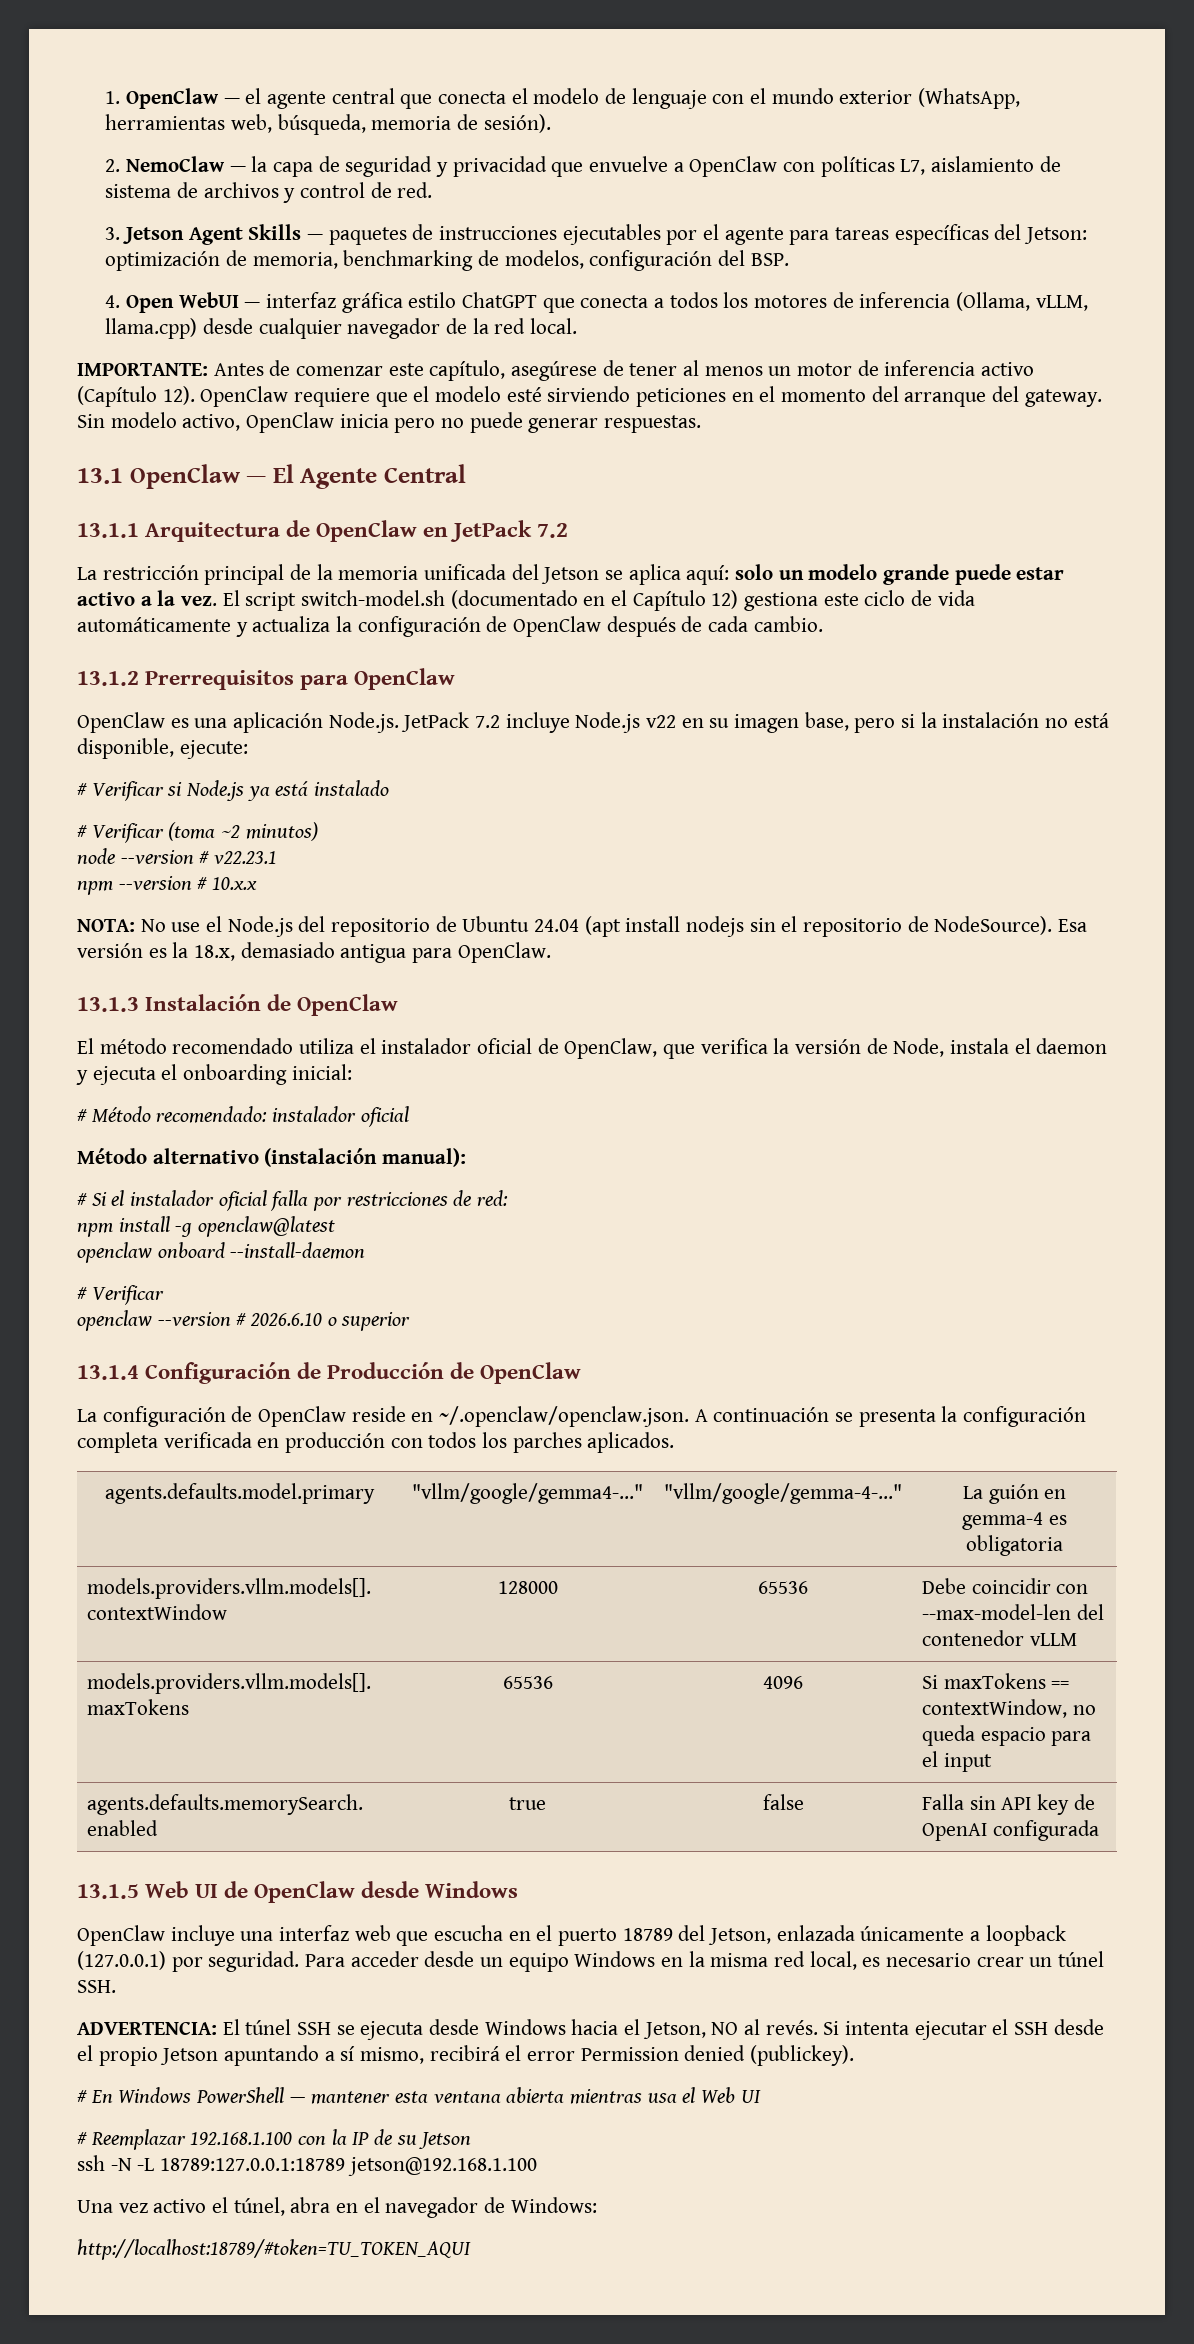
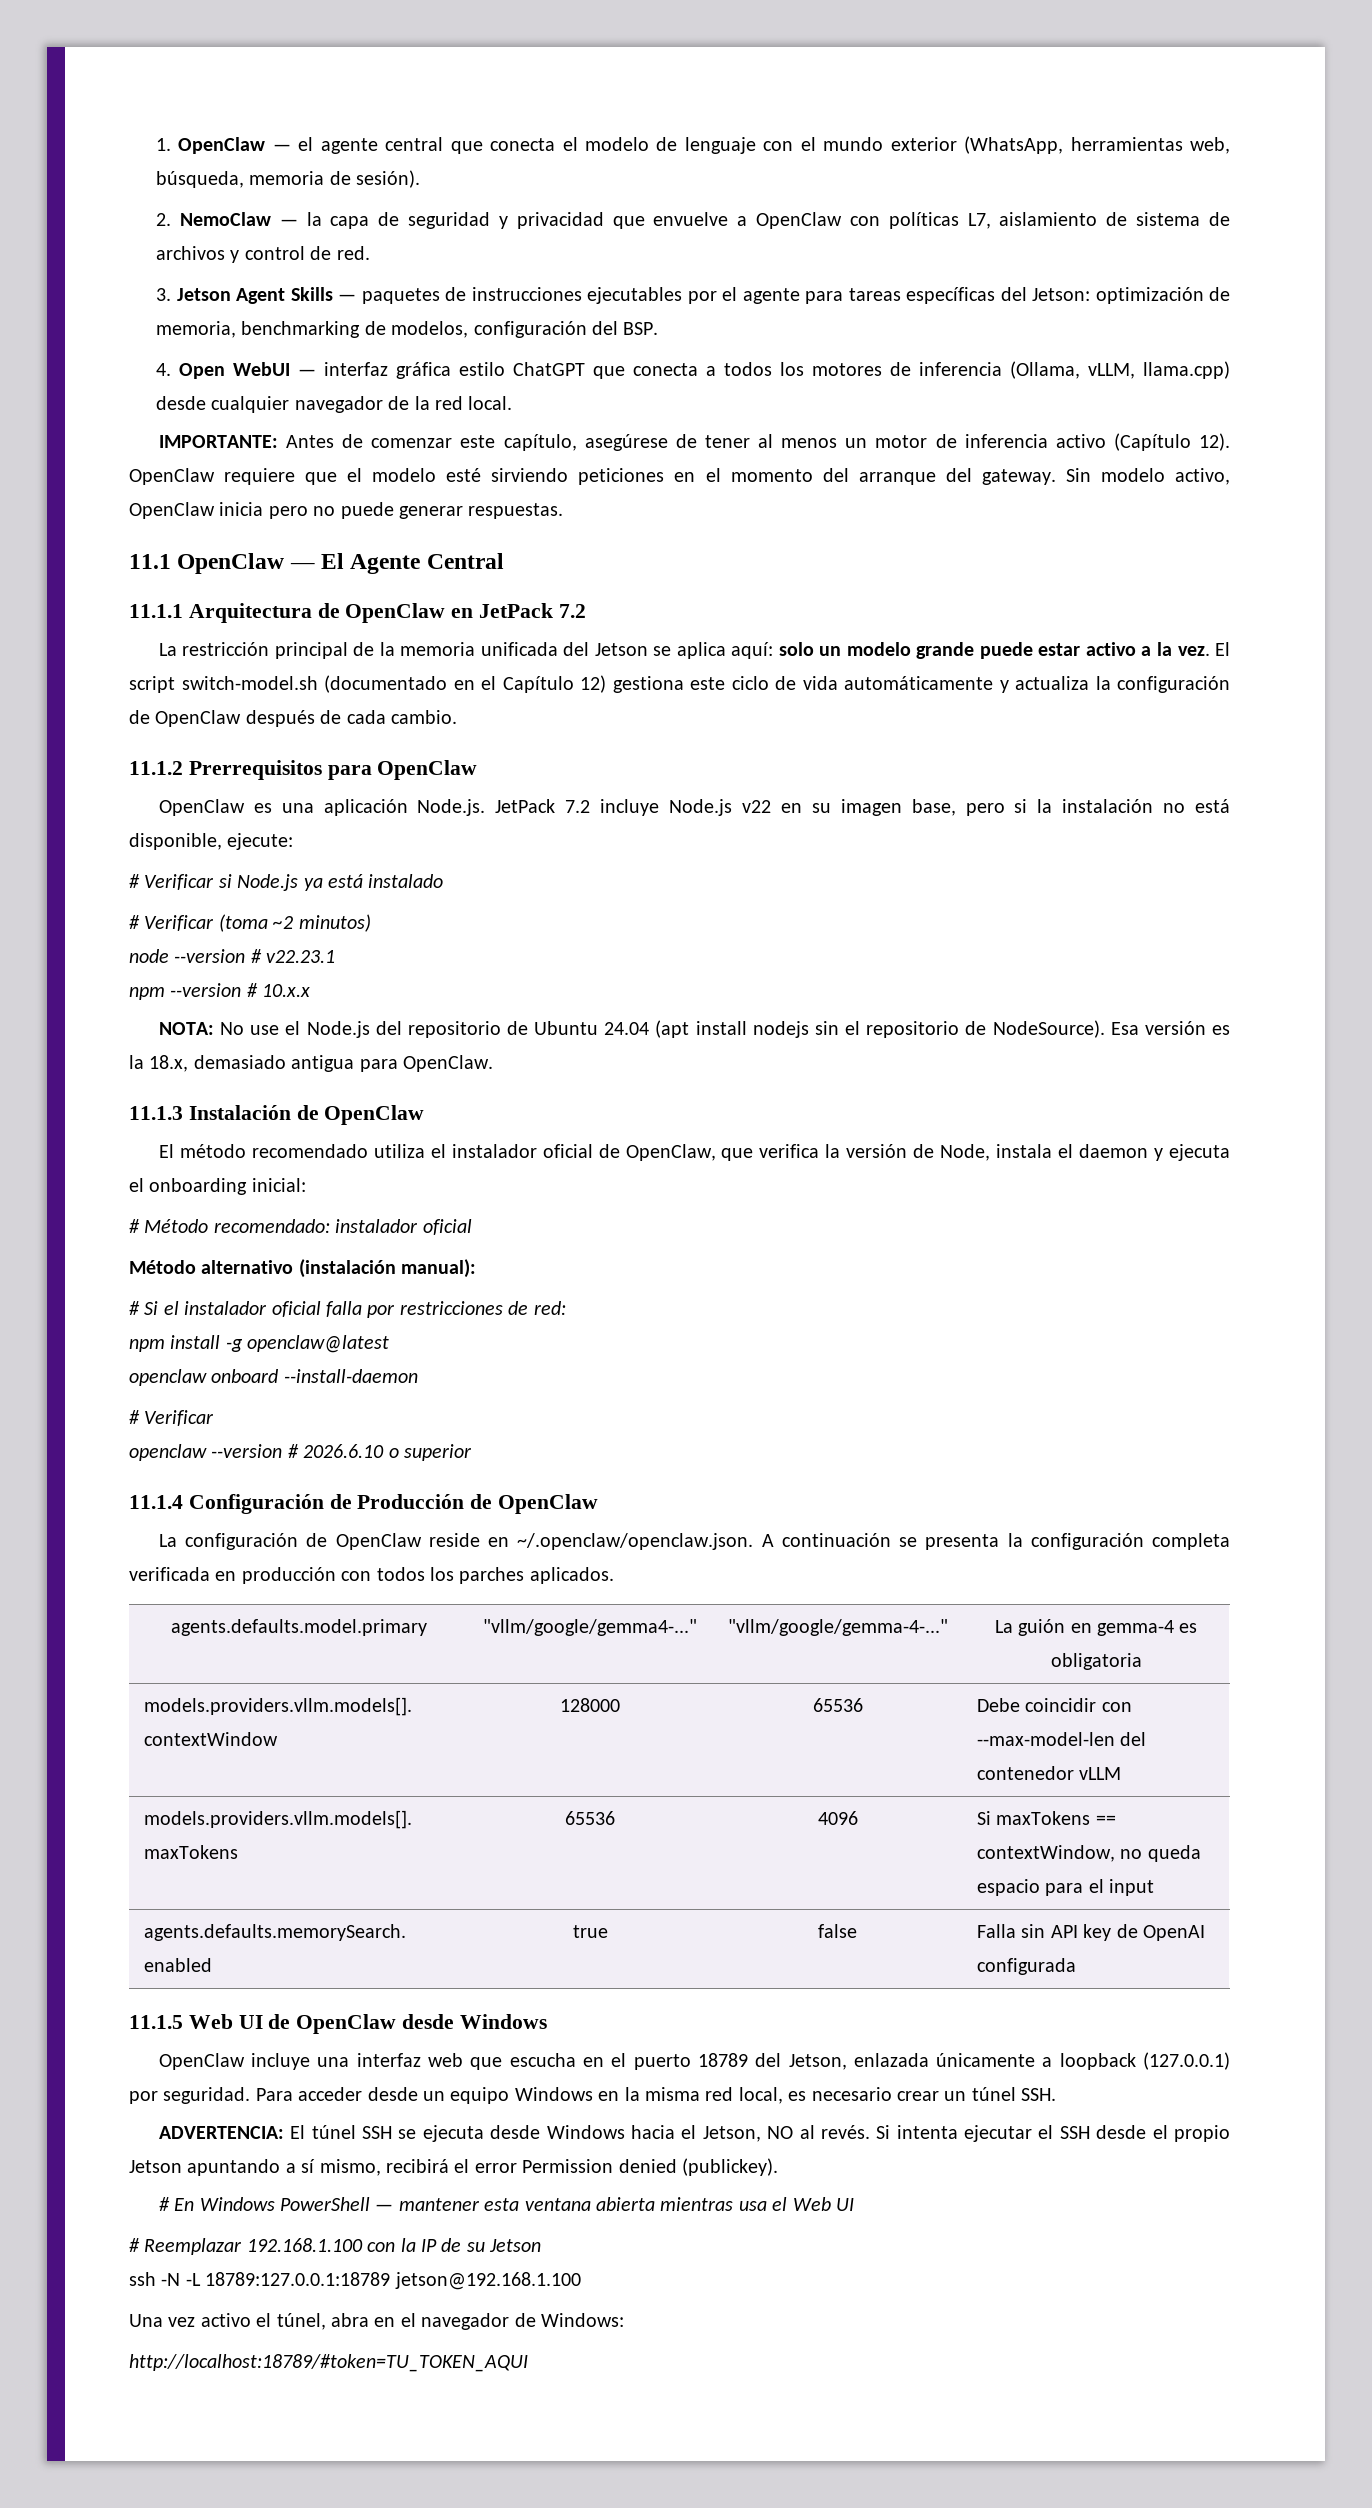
[77,468,123,484] 13.1 -> [129,554,171,569] 11.1
[77,523,139,538] 13.1.1 -> [129,604,183,618] 11.1.1
[77,671,139,686] 13.1.2 -> [129,761,183,775] 11.1.2
[77,997,139,1012] 13.1.3 -> [129,1106,183,1120] 11.1.3
[77,1365,139,1380] 13.1.4 -> [129,1495,183,1509] 11.1.4
[77,1884,139,1899] 13.1.5 -> [129,2015,183,2029] 11.1.5

